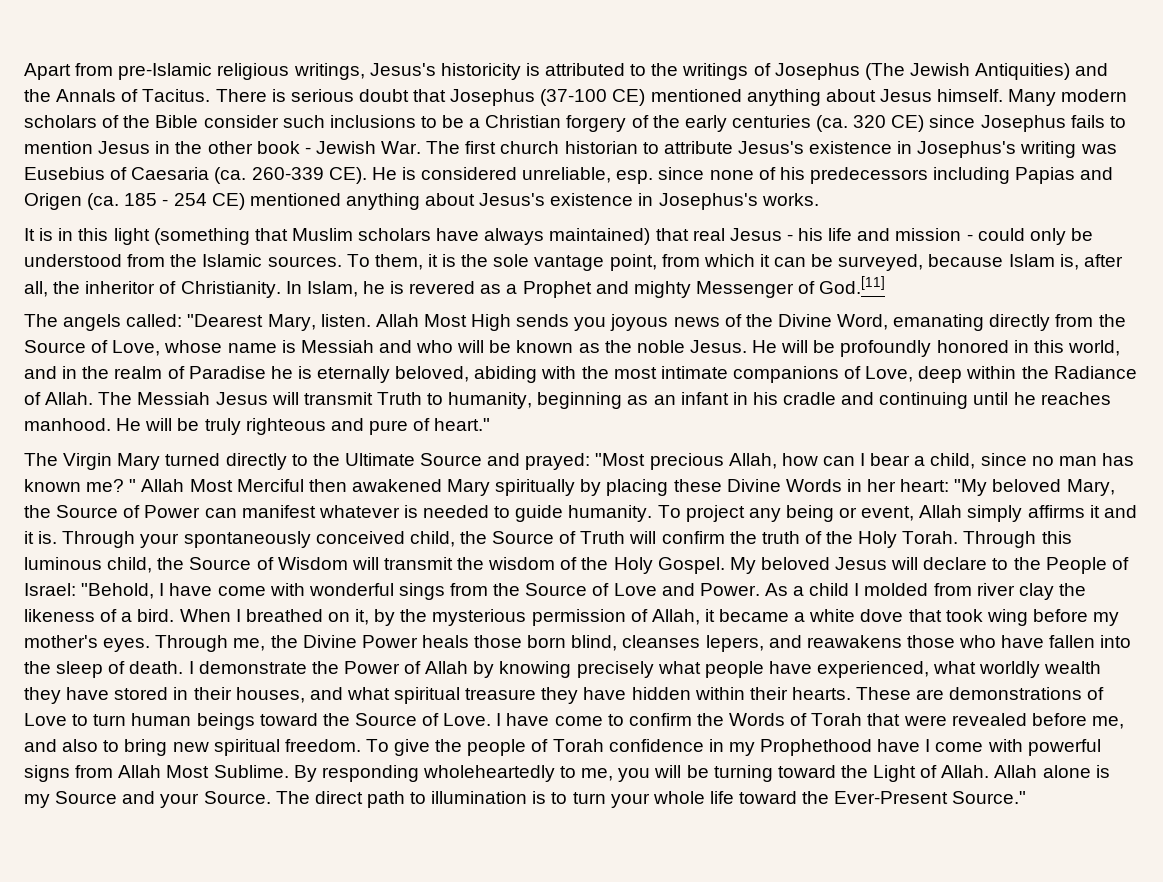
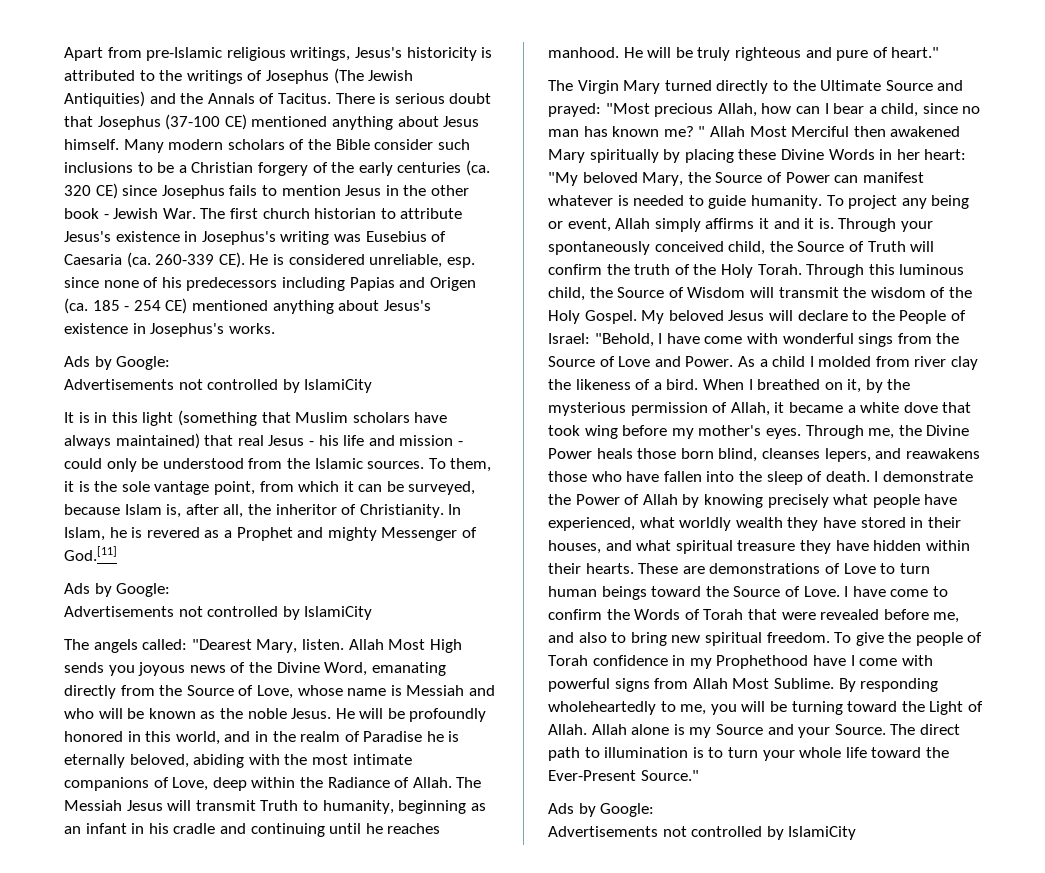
(819, 199) none -> [64,356,171,370] [64,379,373,393] // Ads by Google: // Advertisements not controlled by IslamiCity
(886, 285) none -> [64,583,171,597] [64,606,373,620] // Ads by Google: // Advertisements not controlled by IslamiCity
(1027, 797) none -> [548,803,655,817] [548,826,857,840] // Ads by Google: // Advertisements not controlled by IslamiCity

